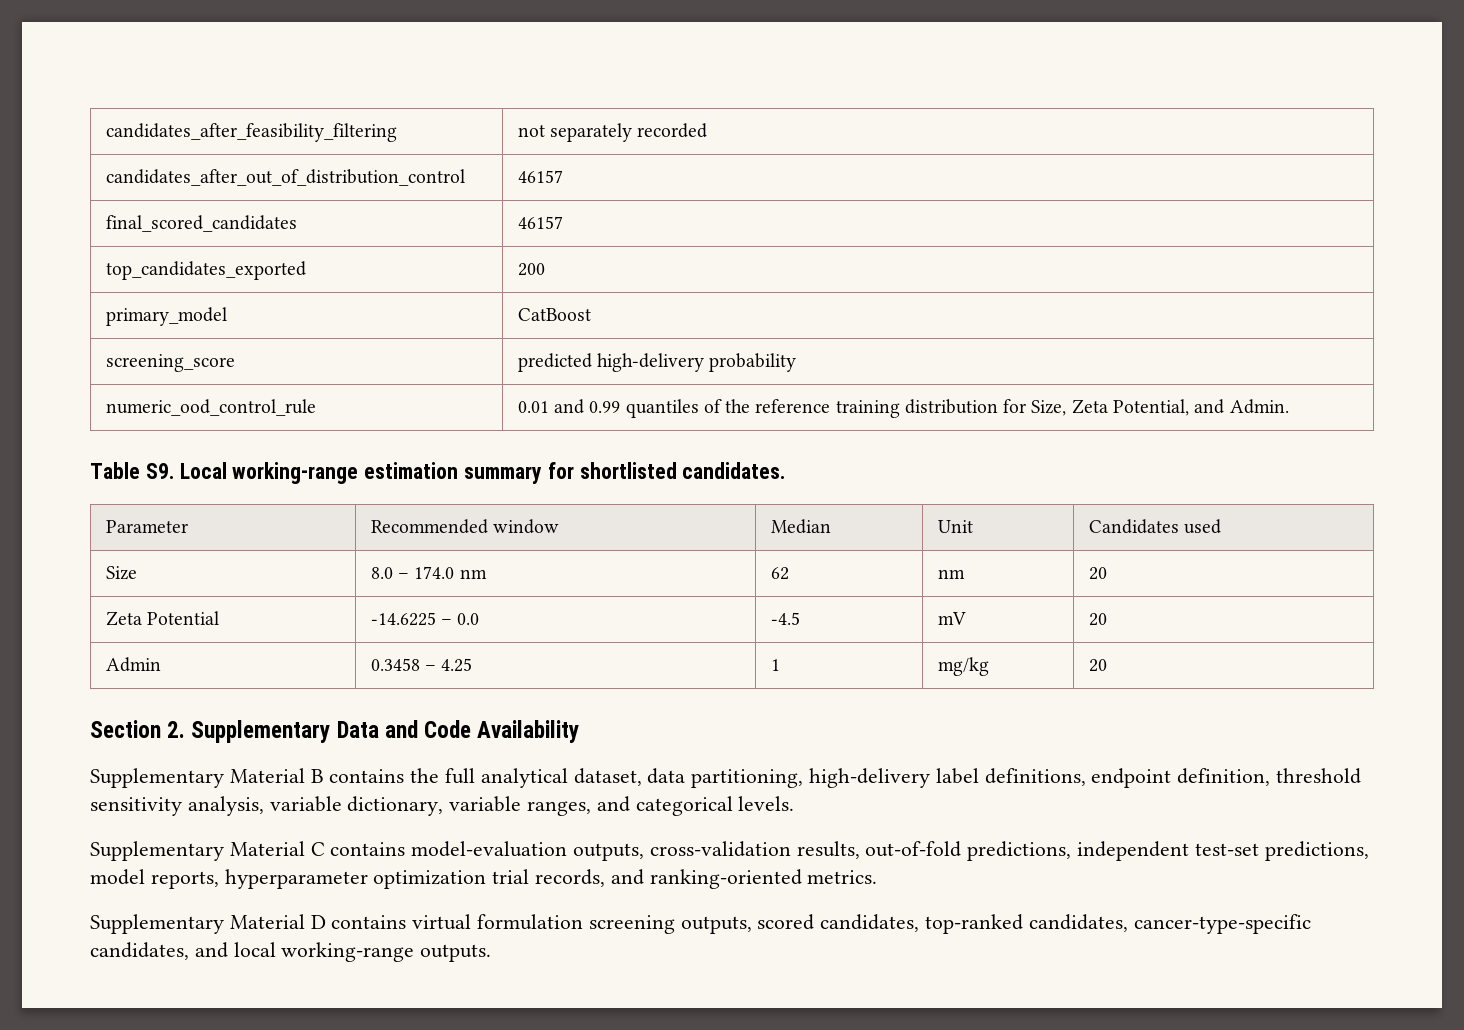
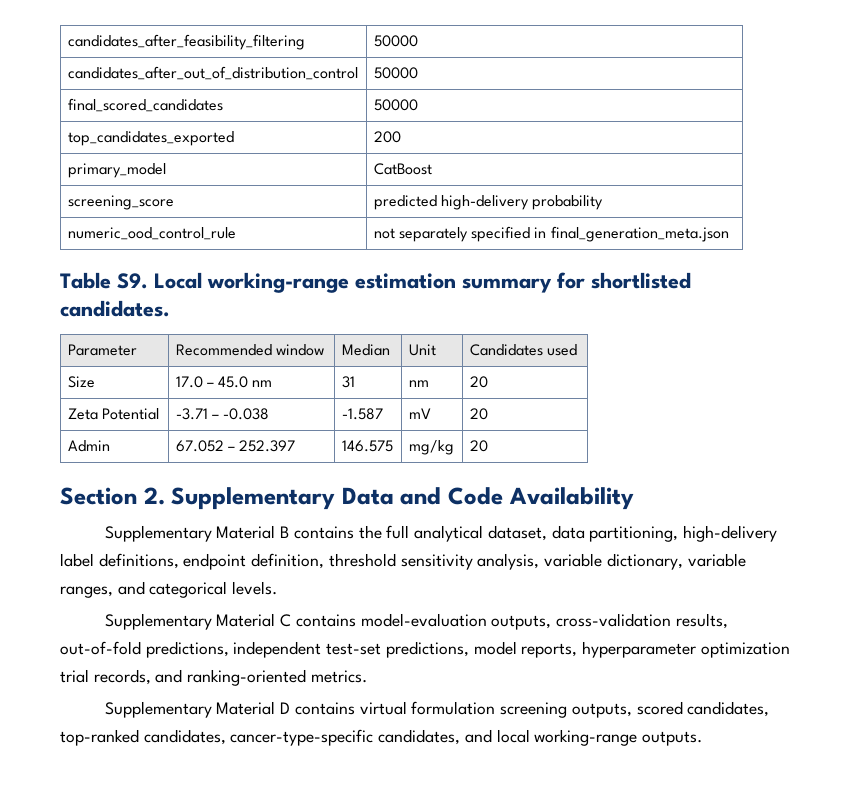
[517,123,708,142] not separately recorded -> [373,35,418,47] 50000
[517,170,563,183] 46157 -> [373,67,418,79] 50000
[517,216,563,229] 46157 -> [373,99,418,111] 50000
[517,399,1289,418] 0.01 and 0.99 quantiles of the reference training distribution for Size, Zeta Potential, and Admin. -> [373,226,729,242] not separately specified in final_generation_meta.json
[370,566,487,579] [770,567,789,580] 8.0 – 174.0 nm | 62 -> [175,376,273,388] [341,376,355,388] 17.0 – 45.0 nm | 31
[370,612,480,626] [770,612,800,625] -14.6225 – 0.0 | -4.5 -> [175,408,270,420] [341,408,383,420] -3.71 – -0.038 | -1.587
[370,658,473,672] [770,659,780,671] 0.3458 – 4.25 | 1 -> [175,440,296,452] [341,440,393,452] 67.052 – 252.397 | 146.575

